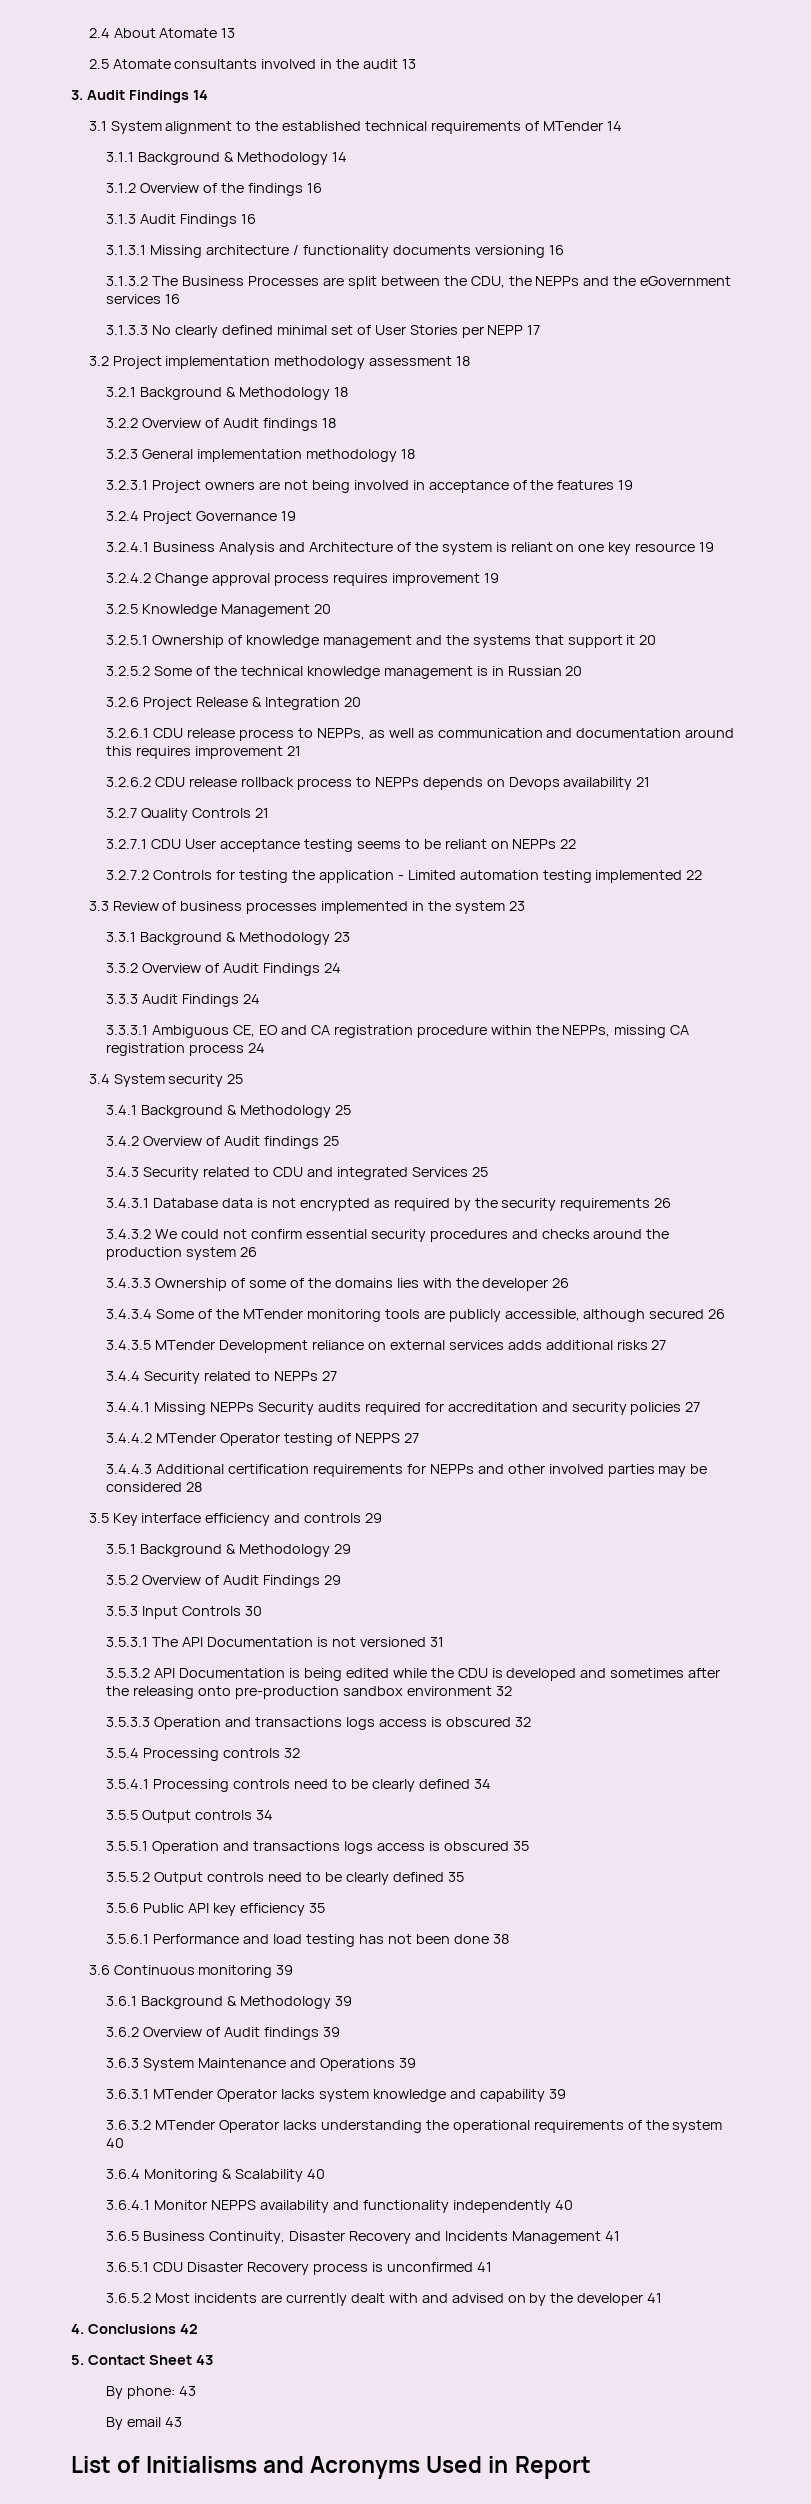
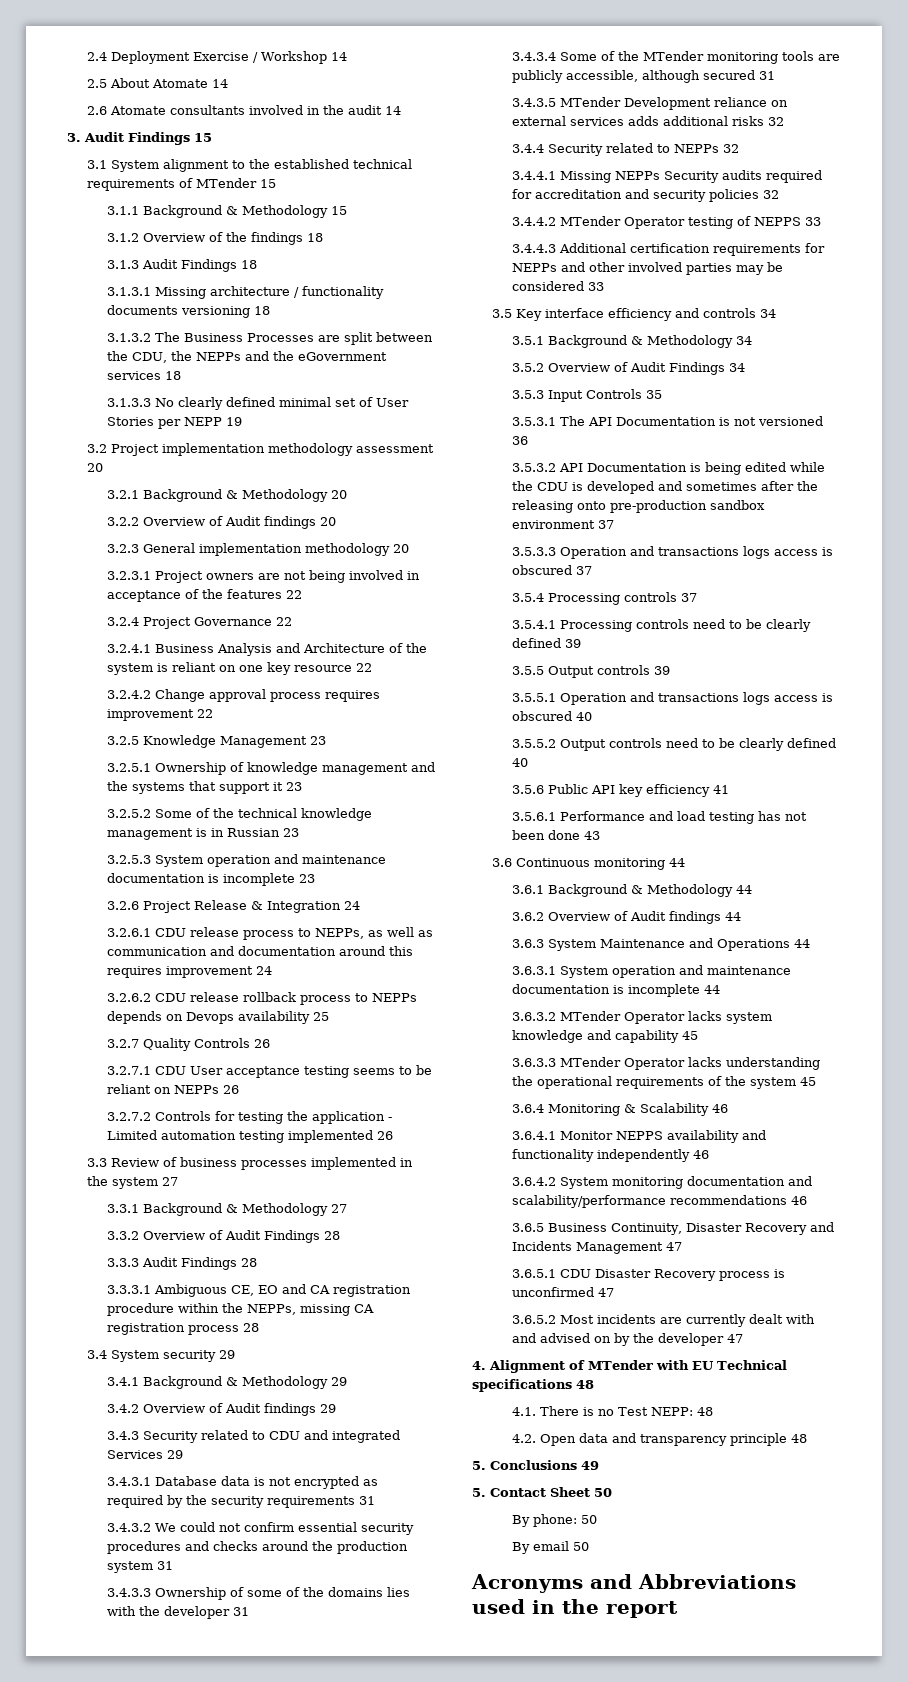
[113,28,236,38] [88,59,109,69] About Atomate 13 // 2.5 -> [111,51,348,64] [87,78,229,88] [87,106,108,115] Deployment Exercise / Workshop 14 // 2.5 About Atomate 14 // 2.6
[402,59,417,69] 13 -> [385,106,402,115] 14
[192,90,208,100] 14 -> [194,133,212,142] 15
[606,121,622,131] 14 -> [260,179,277,188] 15
[331,152,347,162] 14 -> [331,206,348,215] 15
[306,183,322,193] 16 -> [307,233,324,242] 18
[241,214,257,224] 16 -> [241,260,258,269] 18
[548,245,564,255] 16 -> [254,306,271,315] 18
[165,294,181,304] 16 -> [165,371,182,380] 18
[527,325,541,335] 17 -> [226,417,243,426] 19
[456,356,471,366] 18 -> [87,463,104,472] 20
[333,387,348,397] 18 -> [331,490,348,499] 20
[321,418,336,428] 18 -> [320,517,337,526] 20
[400,449,415,459] 18 -> [393,544,410,553] 20
[618,480,634,490] 19 -> [286,590,303,599] 22
[281,511,297,521] 19 -> [276,617,293,626] 22
[699,542,715,552] 19 -> [356,663,373,672] 22
[483,573,499,583] 19 -> [197,709,214,718] 22
[314,604,332,614] 20 -> [310,736,327,745] 23
[639,635,657,645] 20 -> [286,782,303,791] 23
[565,666,583,676] 20 -> [283,828,300,837] [107,854,387,867] [107,873,316,886] 23 // 3.2.5.3 System operation and maintenance documentation is incomplete 23
[343,697,361,707] 20 -> [344,901,361,910] 24
[287,746,302,756] 21 -> [256,966,273,975] 24
[636,777,651,787] 21 -> [313,1012,330,1021] 25
[255,808,270,818] 21 -> [254,1039,271,1048] 26
[560,839,577,849] 22 -> [223,1085,240,1094] 26
[686,870,703,880] 22 -> [377,1131,394,1140] 26
[508,901,525,911] 23 -> [162,1177,179,1186] 27
[333,932,350,942] 23 -> [331,1204,348,1213] 27
[323,963,341,973] 24 -> [324,1231,341,1240] 28
[243,994,261,1004] 24 -> [241,1258,258,1267] 28
[248,1043,266,1053] 24 -> [243,1323,260,1332] 28
[227,1074,244,1084] 25 -> [219,1350,236,1359] 29
[334,1105,351,1115] 25 -> [331,1377,348,1386] 29
[322,1136,339,1146] 25 -> [320,1404,337,1413] 29
[471,1167,488,1177] 25 -> [167,1450,184,1459] 29
[654,1198,672,1208] 26 -> [359,1496,376,1505] 31
[240,1247,258,1257] 26 -> [157,1561,174,1570] 31
[552,1278,570,1288] 26 -> [233,1607,250,1616] 31
[708,1309,726,1319] 26 -> [759,71,776,80] 31
[651,1340,667,1350] 27 -> [768,117,785,126] 32
[321,1371,337,1381] 27 -> [723,144,740,153] 32
[685,1402,701,1412] 27 -> [763,190,780,199] 32
[403,1433,419,1443] 27 -> [805,217,822,226] 33
[186,1482,203,1492] 28 -> [588,282,605,291] 33
[365,1513,383,1523] 29 -> [760,309,777,318] 34
[333,1544,351,1554] 29 -> [736,336,753,345] 34
[323,1575,341,1585] 29 -> [729,363,746,372] 34
[245,1606,263,1616] 30 -> [646,390,663,399] 35
[429,1637,444,1647] 31 -> [512,436,529,445] 36
[495,1686,512,1696] 32 -> [598,520,615,529] 37
[514,1717,531,1727] 32 -> [576,566,593,575] 37
[284,1748,301,1758] 32 -> [681,593,698,602] 37
[473,1779,491,1789] 34 -> [565,639,582,648] 39
[256,1810,274,1820] 34 -> [654,666,671,675] 39
[512,1841,529,1851] 35 -> [576,712,593,721] 40
[447,1872,464,1882] 35 -> [512,758,529,767] 40
[308,1903,325,1913] 35 -> [713,785,730,794] 41
[492,1934,509,1944] 38 -> [584,831,601,840] 43
[276,1965,294,1975] 39 -> [669,858,686,867] 44
[334,1996,352,2006] 39 -> [736,885,753,894] 44
[322,2027,340,2037] 39 -> [725,912,742,921] 44
[398,2058,416,2068] 39 -> [794,939,811,948] 44
(150, 2094) none -> [560,965,792,978] [512,984,721,997] [512,1012,557,1021] System operation and maintenance documentation is incomplete 44 // 3.6.3.2
[548,2089,566,2099] [106,2120,152,2130] 39 // 3.6.3.2 -> [682,1031,699,1040] [512,1058,557,1067] 45 // 3.6.3.3
[106,2138,125,2148] 40 -> [800,1077,817,1086] 45
[306,2169,325,2179] 40 -> [712,1104,729,1113] 46
[554,2200,573,2210] 40 -> [693,1150,710,1159] [512,1176,813,1189] [512,1195,808,1208] 46 // 3.6.4.2 System monitoring documentation and scalability/performance recommendations 46
[604,2231,620,2241] 41 -> [666,1242,683,1251] 47
[476,2262,492,2272] 41 -> [598,1288,615,1297] 47
[647,2293,663,2303] 41 -> [727,1334,744,1343] 47
[87,2324,198,2334] Conclusions 42 -> [489,1360,787,1373] [472,1379,594,1392] [512,1406,714,1416] [512,1433,808,1446] [472,1460,599,1470] Alignment of MTender with EU Technical specifications 48 // 4.1. There is no Test NEPP: 48 // 4.2. Open data and transparency principle 48 // 5. Conclusions 49
[195,2355,213,2365] 43 -> [594,1488,612,1497] 50
[179,2386,197,2396] 43 -> [581,1515,598,1524] 50
[165,2417,183,2427] [71,2456,591,2479] 43 // List of Initialisms and Acronyms Used in Report -> [573,1542,590,1551] [471,1574,796,1593] [472,1599,678,1618] 50 // Acronyms and Abbreviations used in the report

